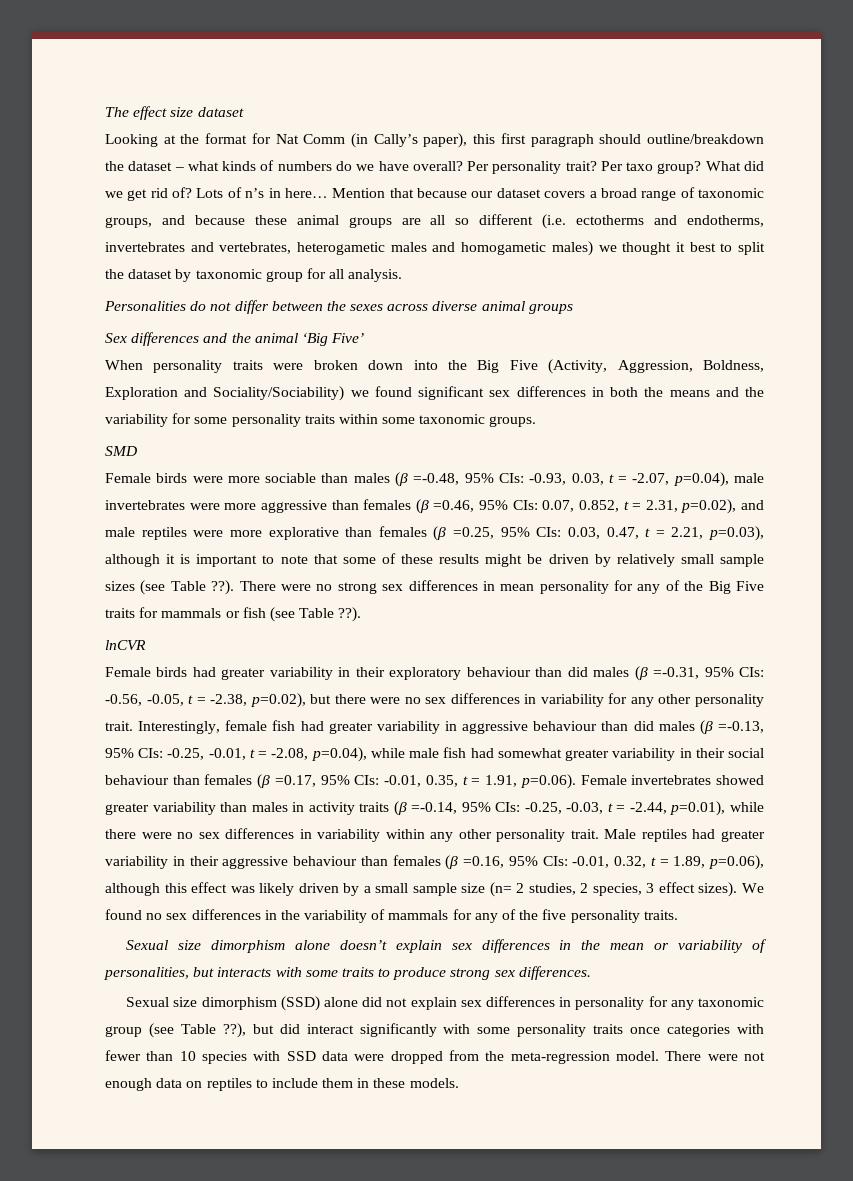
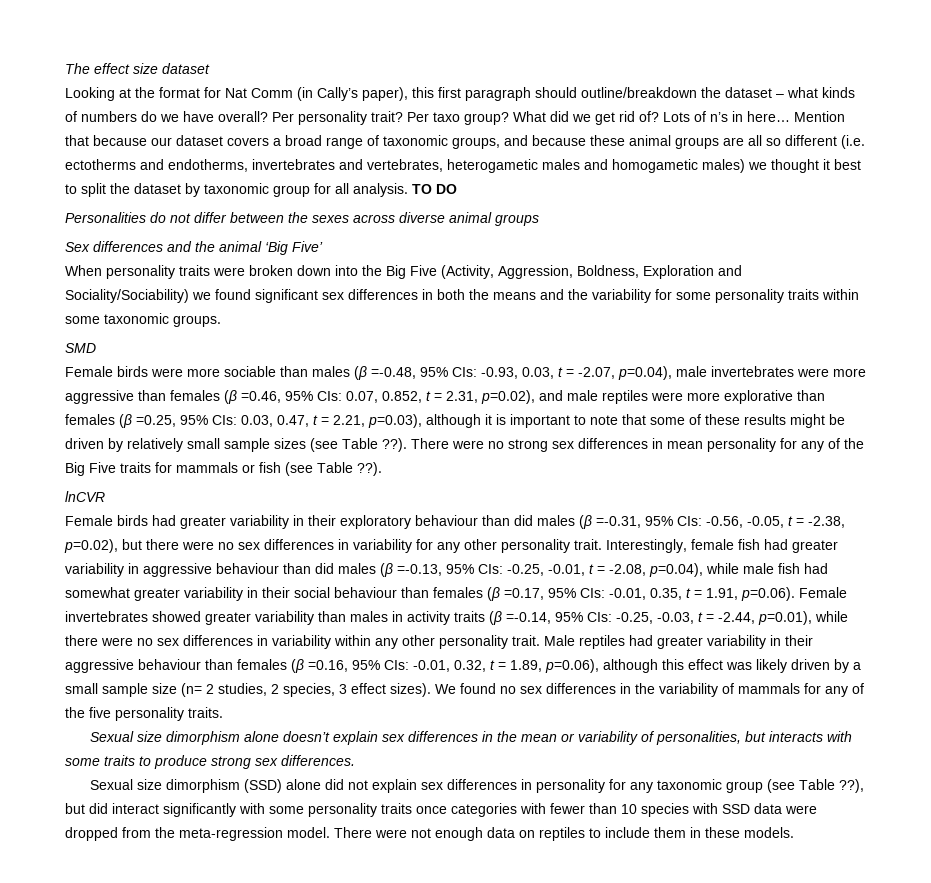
(403, 275) none -> [412,184,457,194] TO DO

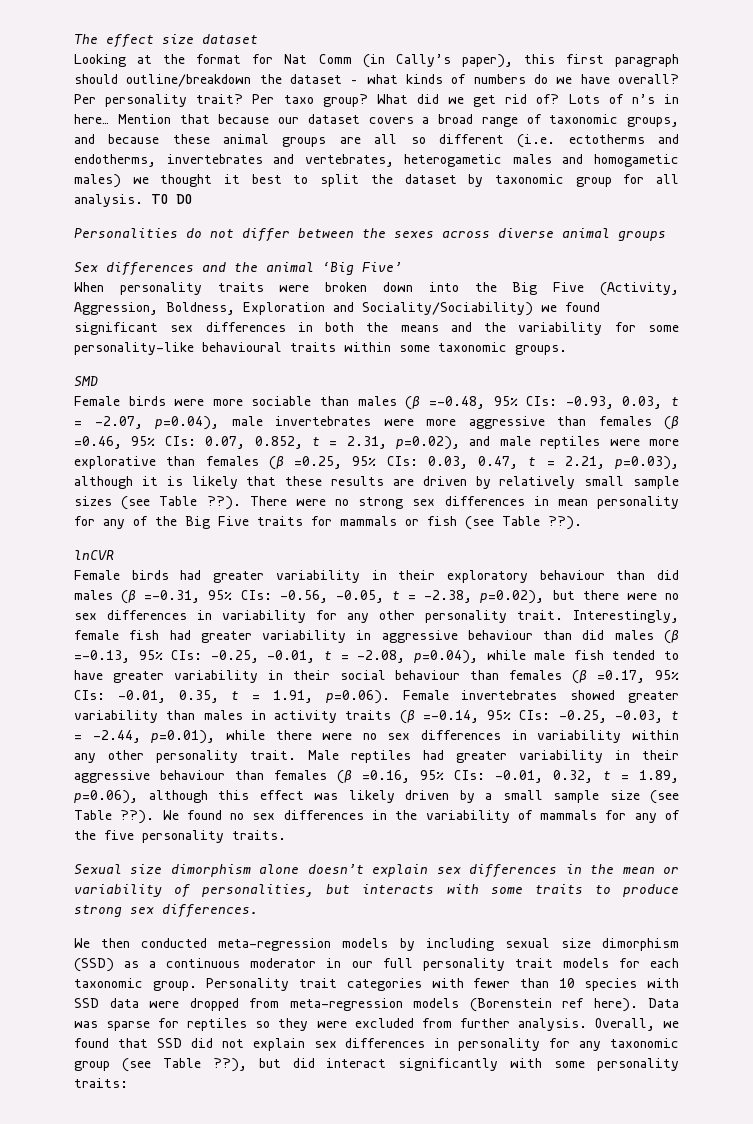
[715,289,784,303] personality -> [74,342,282,355] personality-like behavioural
[510,414,845,428] important to note that some of these results might be -> [191,476,414,489] likely that these results are
[804,563,828,574] [65,587,130,598] had somewhat -> [612,650,680,660] [74,670,103,680] tended to have
[181,683,431,697] (n= 2 studies, 2 species, 3 effect sizes). -> [650,790,679,804] [74,810,155,824] (see Table ??).
[90,779,322,793] Sexual size dimorphism (SSD) alone -> [74,938,679,951] [74,958,679,972] [74,978,679,991] [74,998,679,1012] [74,1018,679,1031] [74,1038,182,1048] We then conducted meta-regression models by including sexual size dimorphism (SSD) as a continuous moderator in our full personality trait models for each taxonomic group. Personality trait categories with fewer than 10 species with SSD data were dropped from meta-regression models (Borenstein ref here). Data was sparse for reptiles so they were excluded from further analysis. Overall, we found that SSD
[381,803,817,817] [65,827,794,841] traits once categories with fewer than 10 species with SSD data were dropped from the meta-regression model. There were not enough data on reptiles to include them in these models. -> [74,1078,128,1088] traits:

